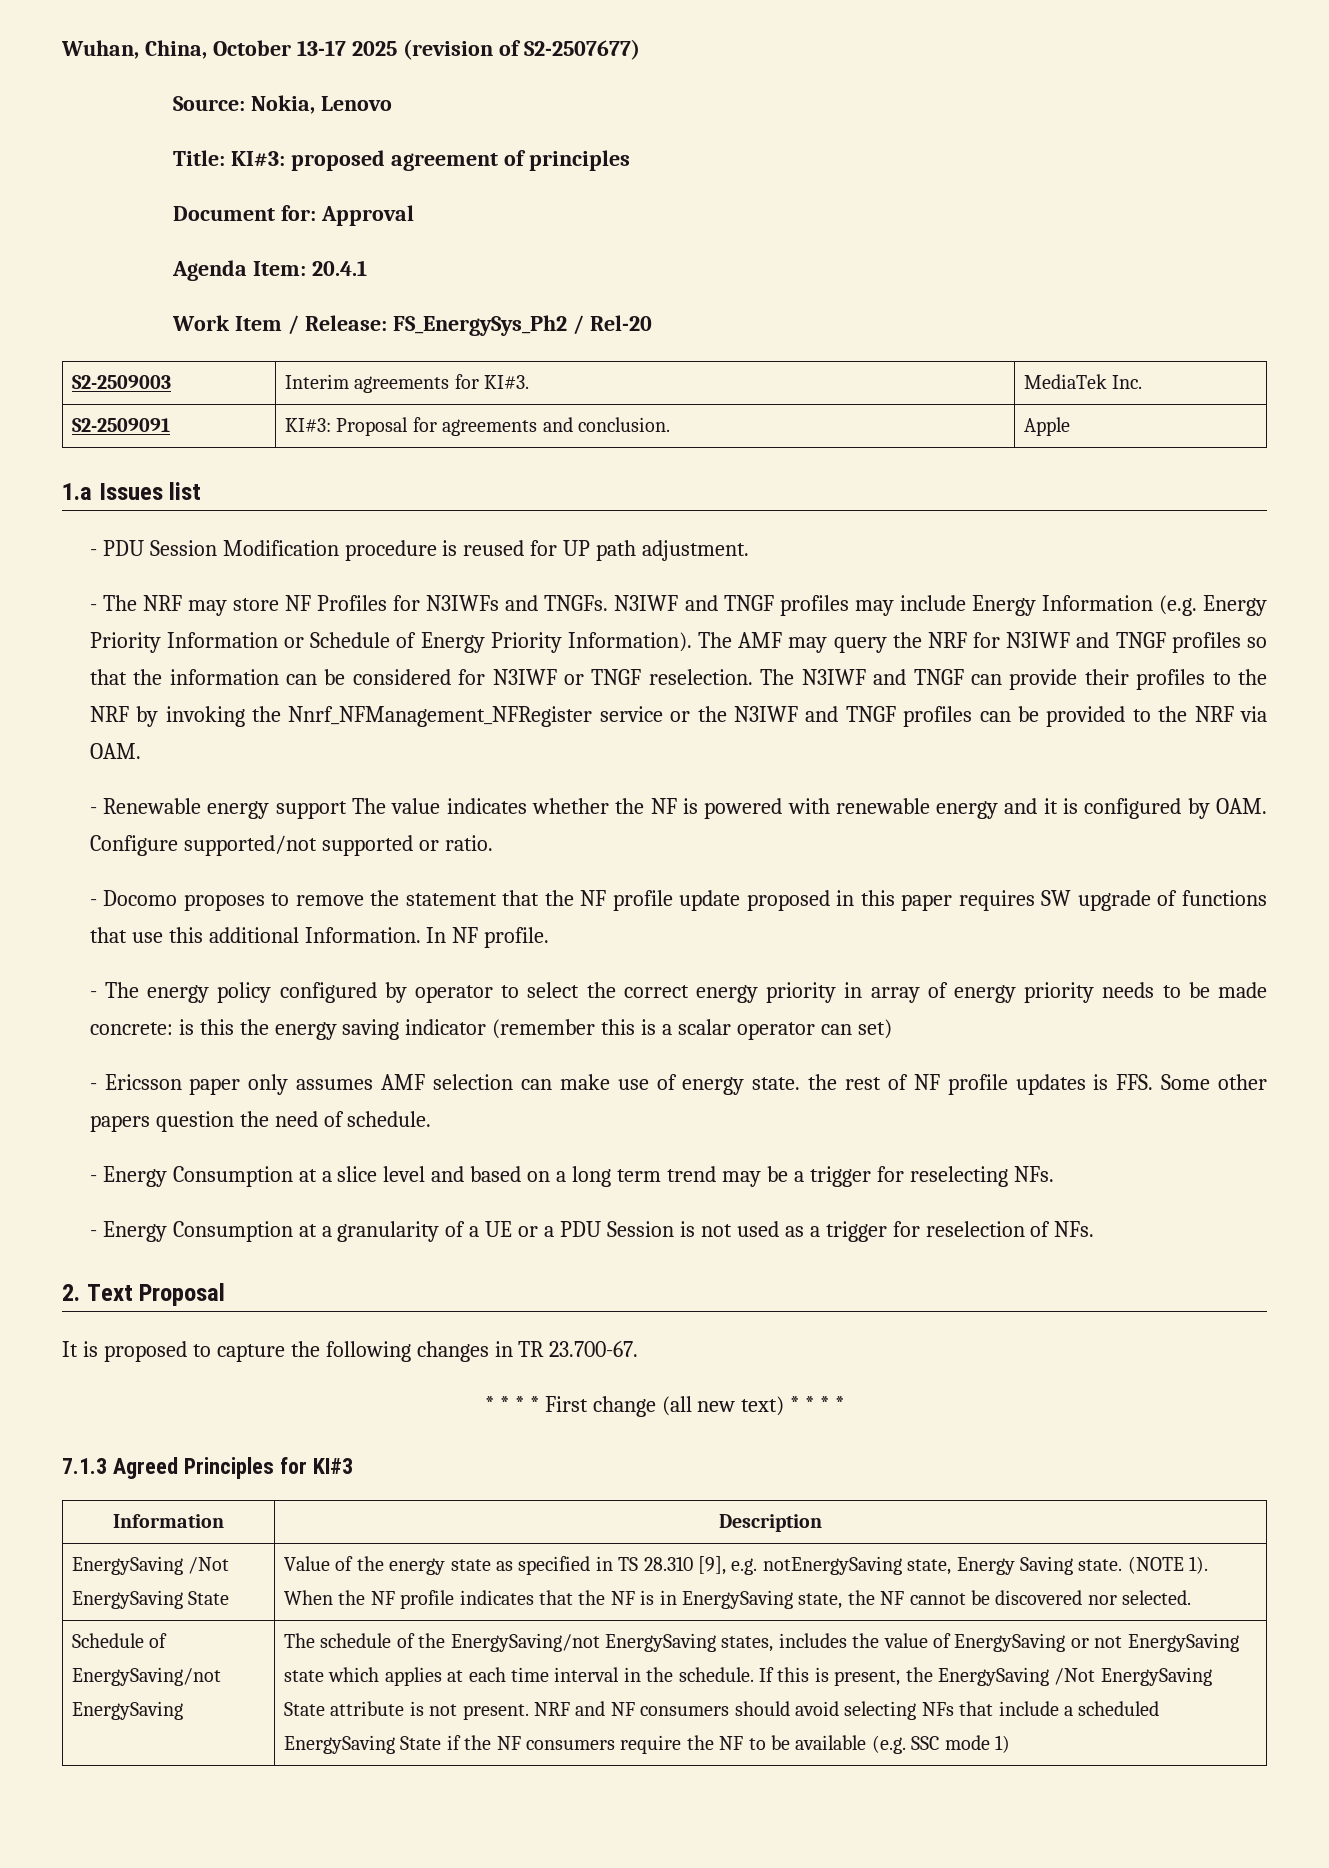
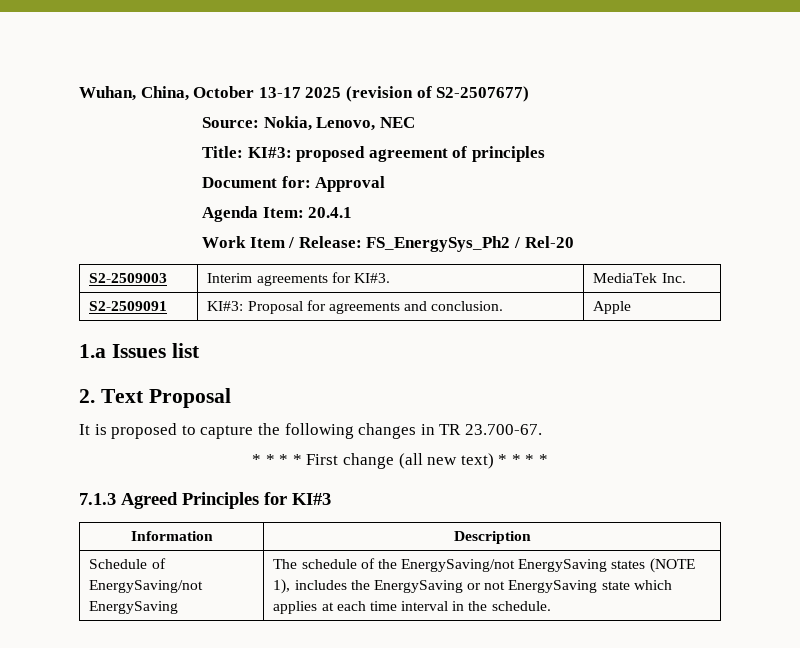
[320,96,392,111] Lenovo -> [316,117,415,131] Lenovo, NEC
[89,540,750,561] [89,595,1268,616] [89,632,1267,653] [89,669,1268,690] [89,706,1267,727] [89,743,141,759] [89,798,1268,819] [89,835,493,856] [89,890,1267,911] [89,927,550,948] [89,982,1267,1003] [89,1019,892,1040] [89,1074,1267,1095] [89,1111,432,1132] [89,1166,1054,1187] [89,1221,1095,1242] // - PDU Session Modification procedure is reused for UP path adjustment. // - The NRF may store NF Profiles for N3IWFs and TNGFs. N3IWF and TNGF profiles may include Energy Information (e.g. Energy Priority Information or Schedule of Energy Priority Information). The AMF may query the NRF for N3IWF and TNGF profiles so that the information can be considered for N3IWF or TNGF reselection. The N3IWF and TNGF can provide their profiles to the NRF by invoking the Nnrf_NFManagement_NFRegister service or the N3IWF and TNGF profiles can be provided to the NRF via OAM. // - Renewable energy support The value indicates whether the NF is powered with renewable energy and it is configured by OAM. Configure supported/not supported or ratio. // - Docomo proposes to remove the statement that the NF profile update proposed in this paper requires SW upgrade of functions that use this additional Information. In NF profile. // - The energy policy configured by operator to select the correct energy priority in array of energy priority needs to be made concrete: is this the energy saving indicator (remember this is a scalar operator can set) // - Ericsson paper only assumes AMF selection can make use of energy state. the rest of NF profile updates is FFS. Some other papers question the need of schedule. // - Energy Consumption at a slice level and based on a long term trend may be a trigger for reselecting NFs. // - Energy Consumption at a granularity of a UE or a PDU Session is not used as a trigger for reselection of NFs. -> (200, 350) none
[71,1556,230,1575] [71,1590,230,1609] [283,1556,1209,1575] [283,1590,1192,1609] // EnergySaving /Not EnergySaving State | Value of the energy state as specified in TS 28.310 [9], e.g. notEnergySaving state, Energy Saving state. (NOTE 1). When the NF profile indicates that the NF is in EnergySaving state, the NF cannot be discovered nor selected. -> (531, 537) none
[721,1633,951,1652] states, includes the value of -> [611,558,695,573] [273,579,370,594] states (NOTE 1), includes the
[758,1667,1212,1686] [283,1701,1160,1720] [283,1735,1010,1754] If this is present, the EnergySaving /Not EnergySaving State attribute is not present. NRF and NF consumers should avoid selecting NFs that include a scheduled EnergySaving State if the NF consumers require the NF to be available (e.g. SSC mode 1) -> (551, 606) none

